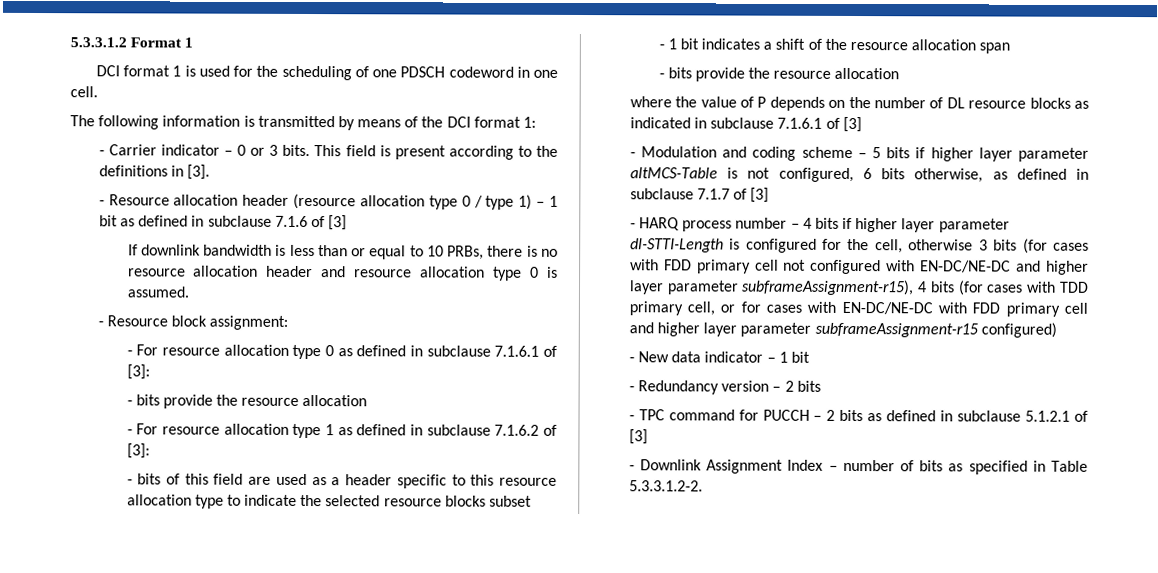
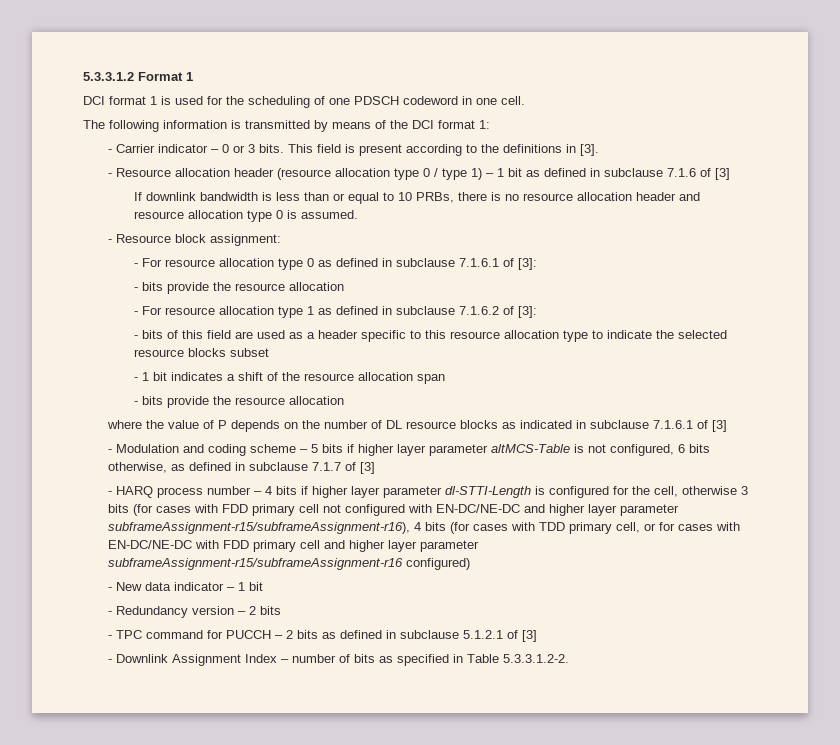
[741,279,915,296] subframeAssignment-r15), -> [108,522,411,534] subframeAssignment-r15/subframeAssignment-r16),
[814,322,978,338] subframeAssignment-r15 -> [108,558,404,570] subframeAssignment-r15/subframeAssignment-r16

